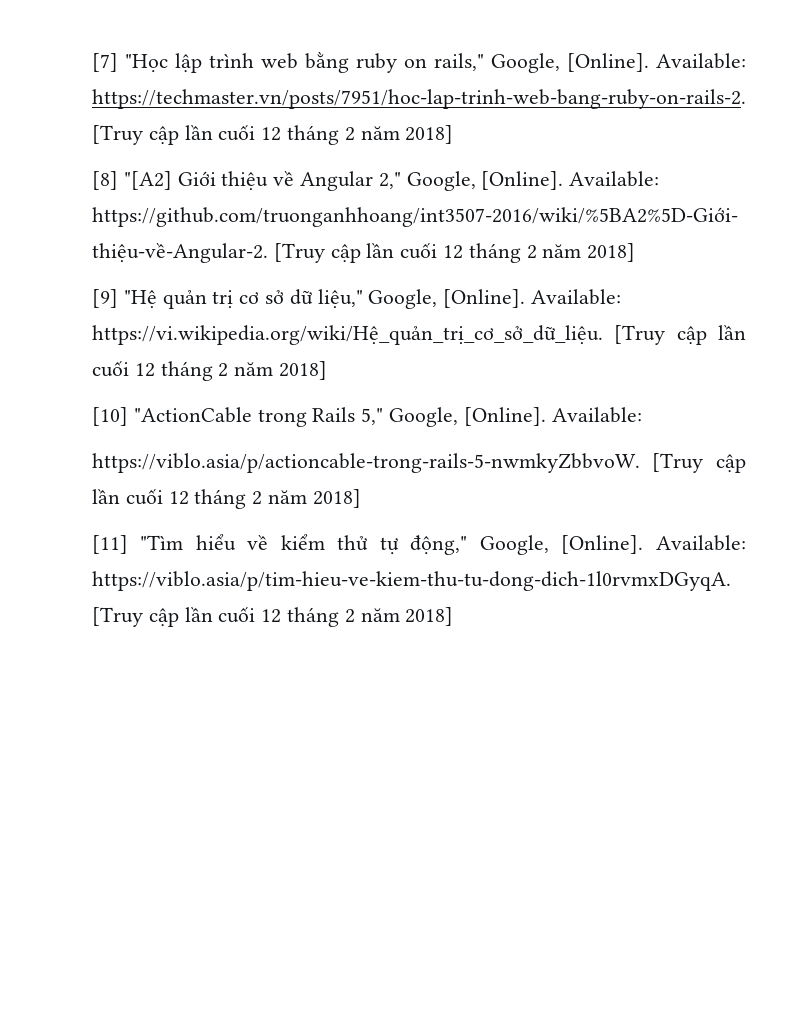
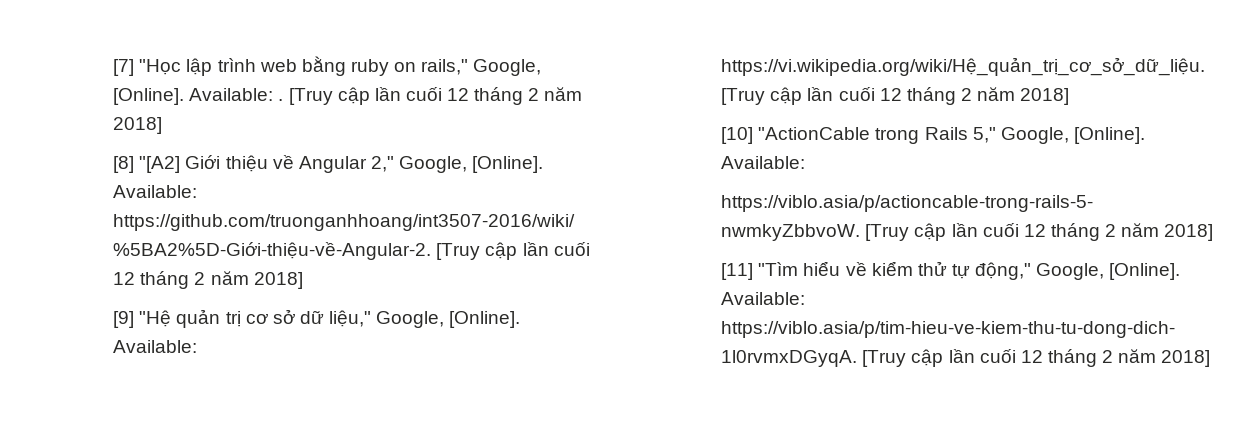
[91,89,746,109] https://techmaster.vn/posts/7951/hoc-lap-trinh-web-bang-ruby-on-rails-2. -> [278,99,284,101] .

